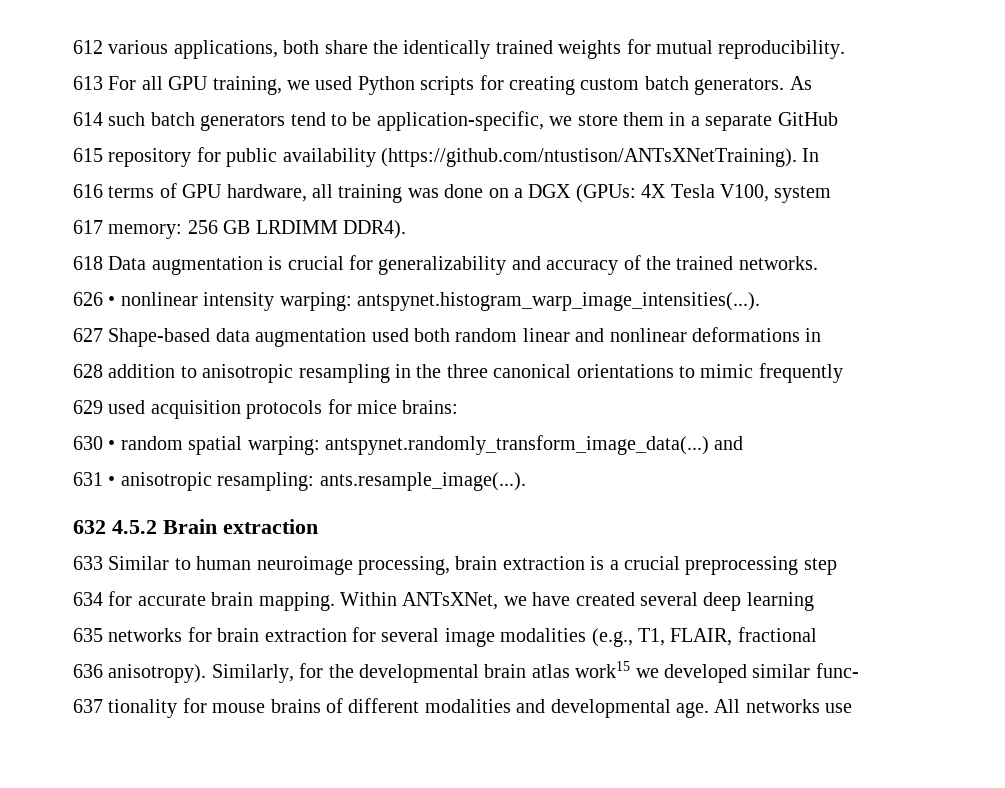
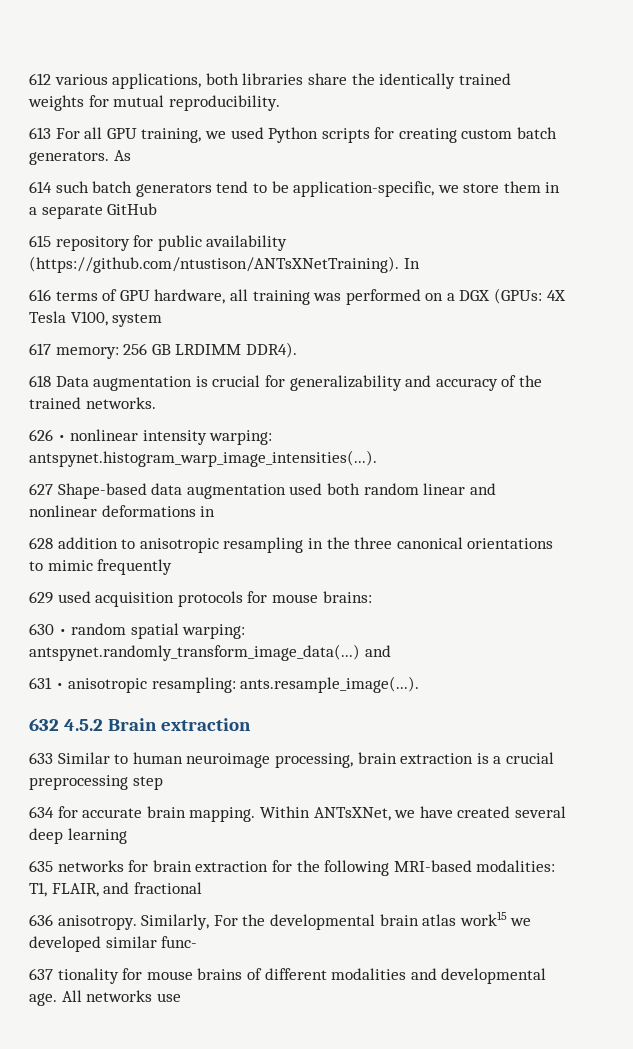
(320, 47) none -> [242,73,304,85] libraries
[444,184,484,198] done -> [345,289,421,305] performed
[357,400,397,414] mice -> [271,594,318,603] mouse
[381,628,633,647] several image modalities (e.g., -> [296,860,556,876] the following MRI-based modalities:
(733, 637) none -> [103,882,130,894] and
[108,663,324,683] anisotropy). Similarly, for -> [57,914,238,930] anisotropy. Similarly, For

